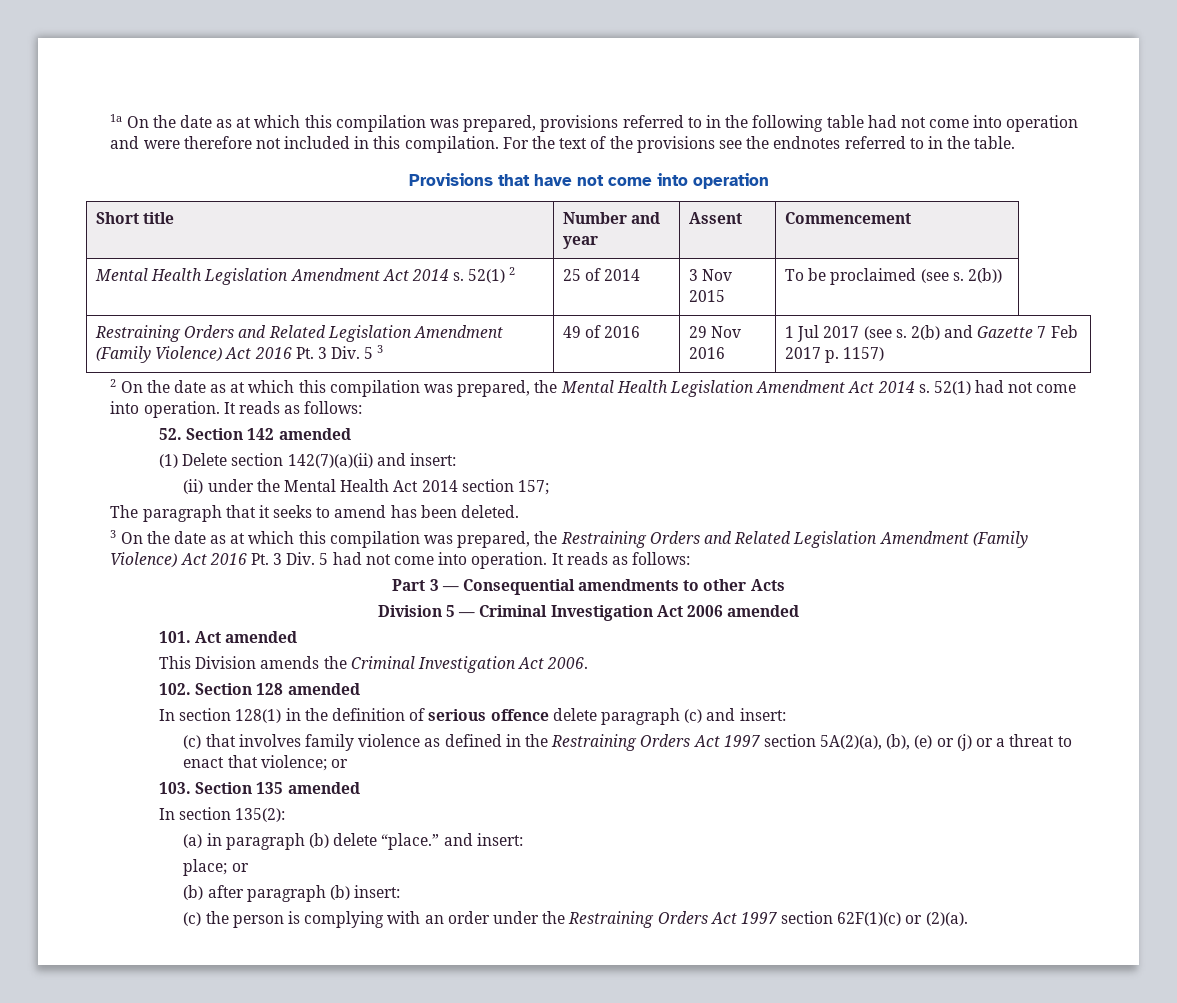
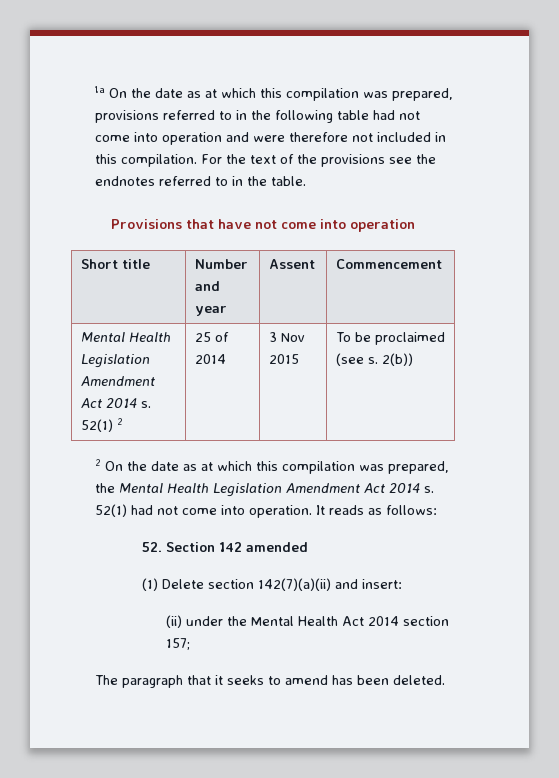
[94,325,503,342] [95,345,384,363] [562,325,641,338] [688,326,742,338] [688,347,725,359] [784,325,1078,342] [784,347,885,363] // Restraining Orders and Related Legislation Amendment (Family Violence) Act 2016 Pt. 3 Div. 5 3 | 49 of 2016 | 29 Nov 2016 | 1 Jul 2017 (see s. 2(b) and Gazette 7 Feb 2017 p. 1157) -> (413, 359) none
[110,530,1028,548] [110,552,691,569] [392,579,785,595] [377,605,800,621] [159,631,298,643] [159,656,589,673] [159,683,360,695] [159,708,786,725] [183,734,1072,751] [183,755,349,771] [159,782,360,794] [159,807,286,822] [183,833,523,850] [183,859,249,876] [183,885,401,902] [183,911,968,928] // 3 On the date as at which this compilation was prepared, the Restraining Orders and Related Legislation Amendment (Family Violence) Act 2016 Pt. 3 Div. 5 had not come into operation. It reads as follows: // Part 3 — Consequential amendments to other Acts // Division 5 — Criminal Investigation Act 2006 amended // 101. Act amended // This Division amends the Criminal Investigation Act 2006. // 102. Section 128 amended // In section 128(1) in the definition of serious offence delete paragraph (c) and insert: // (c) that involves family violence as defined in the Restraining Orders Act 1997 section 5A(2)(a), (b), (e) or (j) or a threat to enact that violence; or // 103. Section 135 amended // In section 135(2): // (a) in paragraph (b) delete “place.” and insert: // place; or // (b) after paragraph (b) insert: // (c) the person is complying with an order under the Restraining Orders Act 1997 section 62F(1)(c) or (2)(a). -> (445, 680) none

